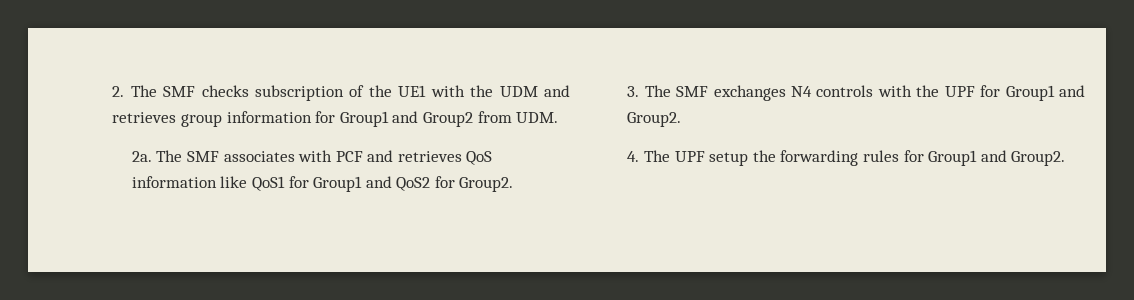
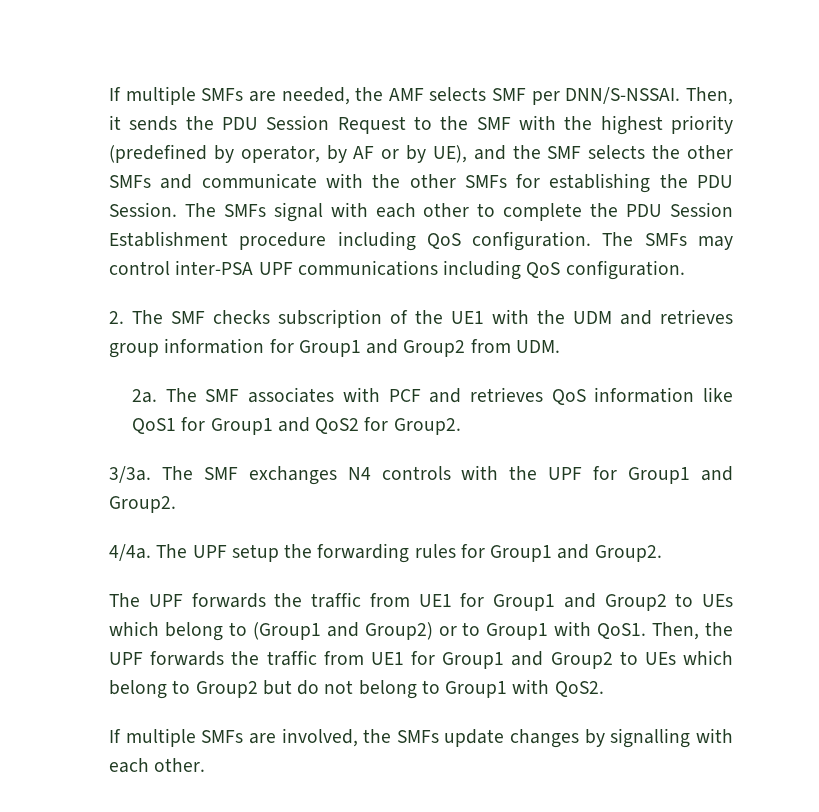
(112, 91) none -> [109,86,733,105] [109,115,733,135] [109,144,733,163] [109,173,734,193] [109,202,733,222] [109,231,733,251] [109,260,685,280] If multiple SMFs are needed, the AMF selects SMF per DNN/S-NSSAI. Then, it sends the PDU Session Request to the SMF with the highest priority (predefined by operator, by AF or by UE), and the SMF selects the other SMFs and communicate with the other SMFs for establishing the PDU Session. The SMFs signal with each other to complete the PDU Session Establishment procedure including QoS configuration. The SMFs may control inter-PSA UPF communications including QoS configuration. //
[627,86,640,97] 3. -> [109,466,152,483] 3/3a.
[627,151,640,162] 4. -> [109,544,152,561] 4/4a.
(1066, 158) none -> [109,592,734,611] [109,621,733,641] [109,650,733,669] [109,679,604,699] [109,728,733,748] [109,758,206,773] // The UPF forwards the traffic from UE1 for Group1 and Group2 to UEs which belong to (Group1 and Group2) or to Group1 with QoS1. Then, the UPF forwards the traffic from UE1 for Group1 and Group2 to UEs which belong to Group2 but do not belong to Group1 with QoS2. // If multiple SMFs are involved, the SMFs update changes by signalling with each other.

